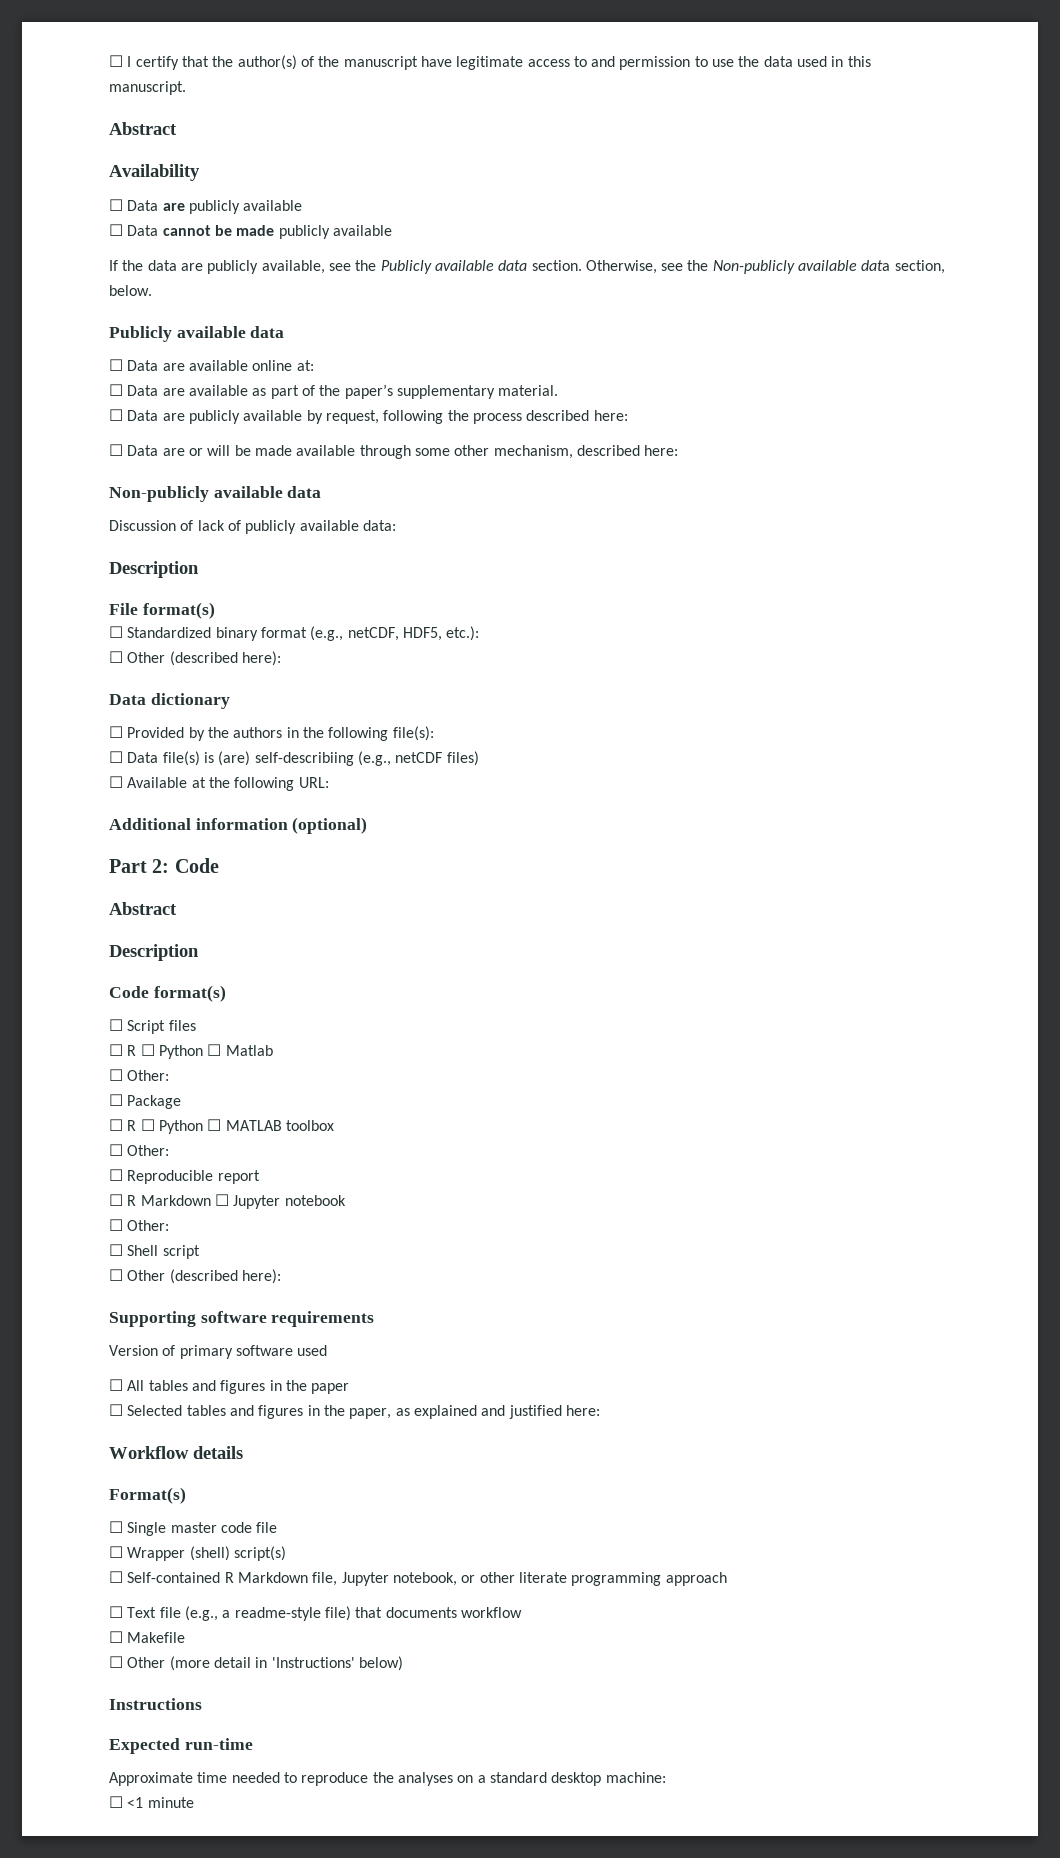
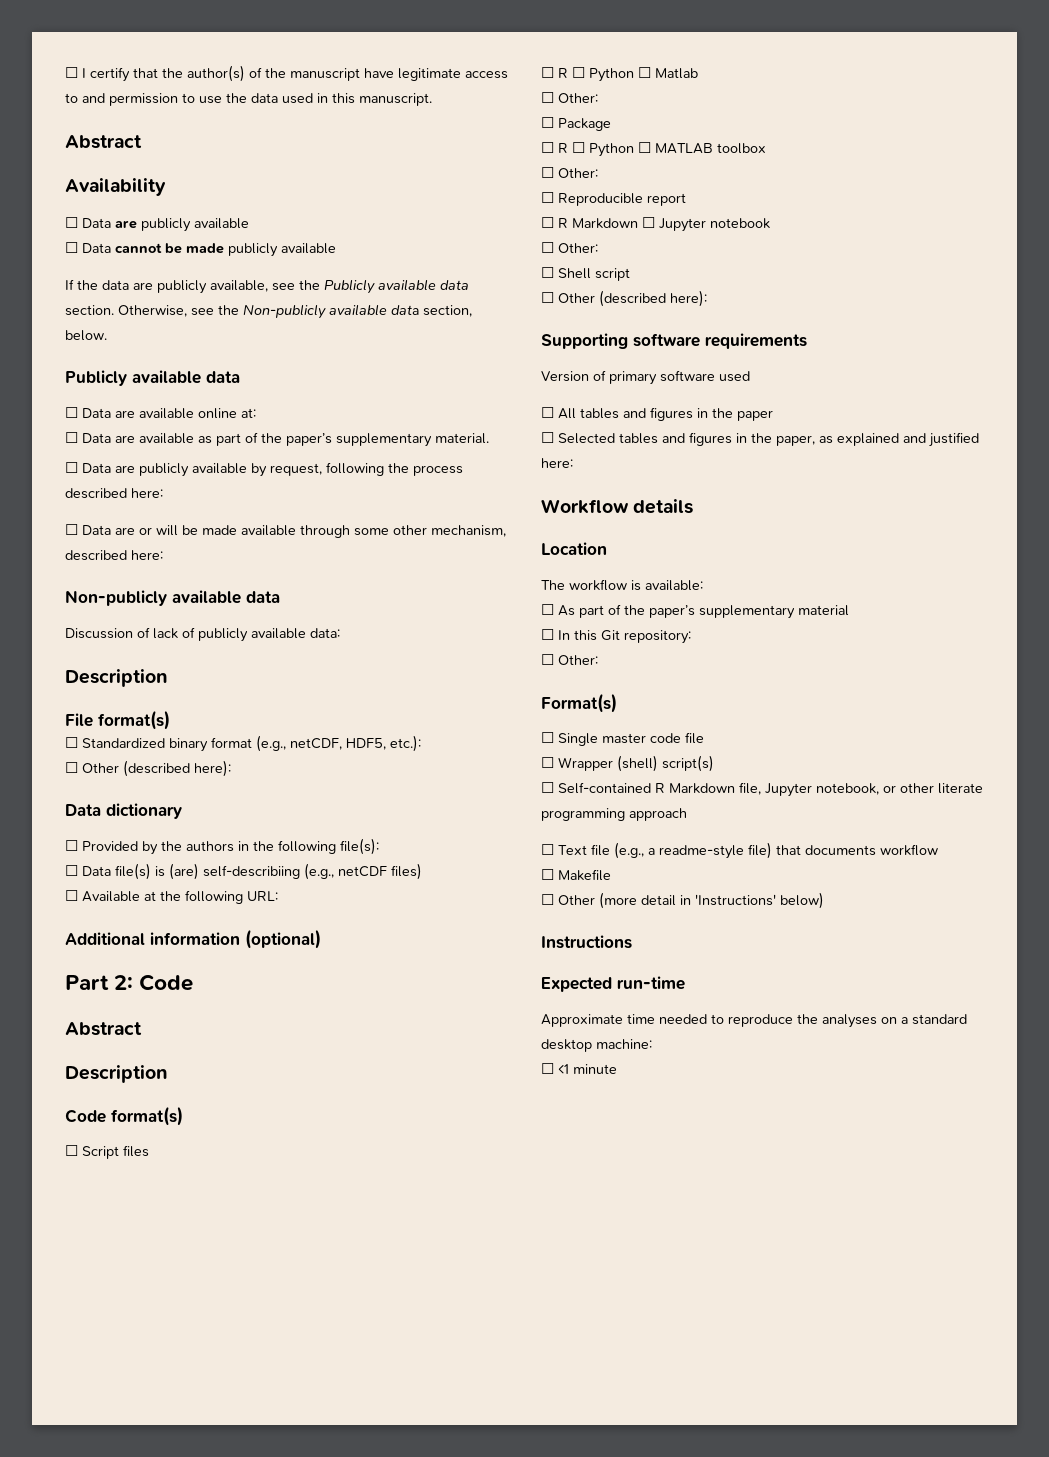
(243, 1452) none -> [541,542,607,555] [541,579,703,591] [541,604,849,619] [541,629,691,644] [541,654,598,665] // Location // The workflow is available: // ☐ As part of the paper’s supplementary material // ☐ In this Git repository: // ☐ Other:

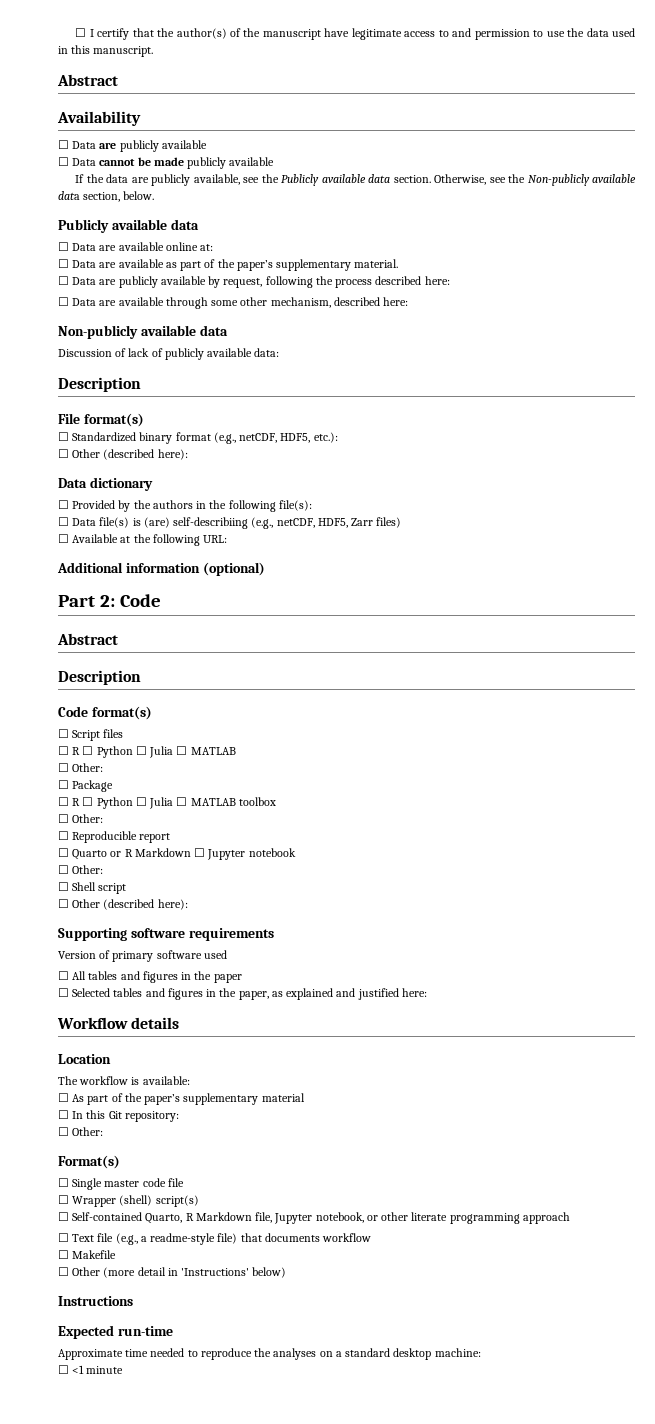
[139,525,237,536] or will be made -> (117, 303) none
[338,866,387,877] netCDF -> [276,518,374,528] netCDF, HDF5, Zarr
[655,68,698,79] Matlab -> [149,746,236,758] Julia ☐ MATLAB
(651, 147) none -> [149,797,188,809] Julia ☐
(554, 222) none -> [72,849,122,860] Quarto or
(651, 788) none -> [145,1213,183,1224] Quarto,

